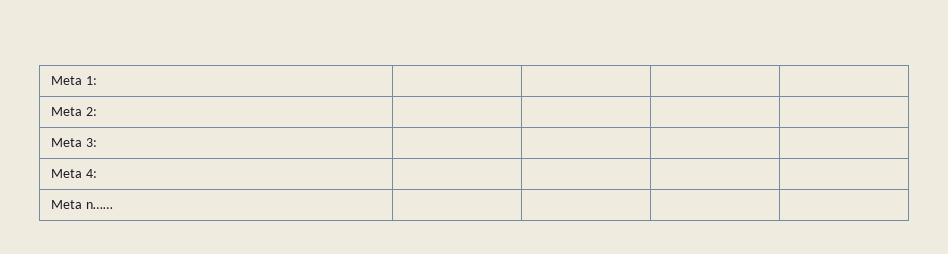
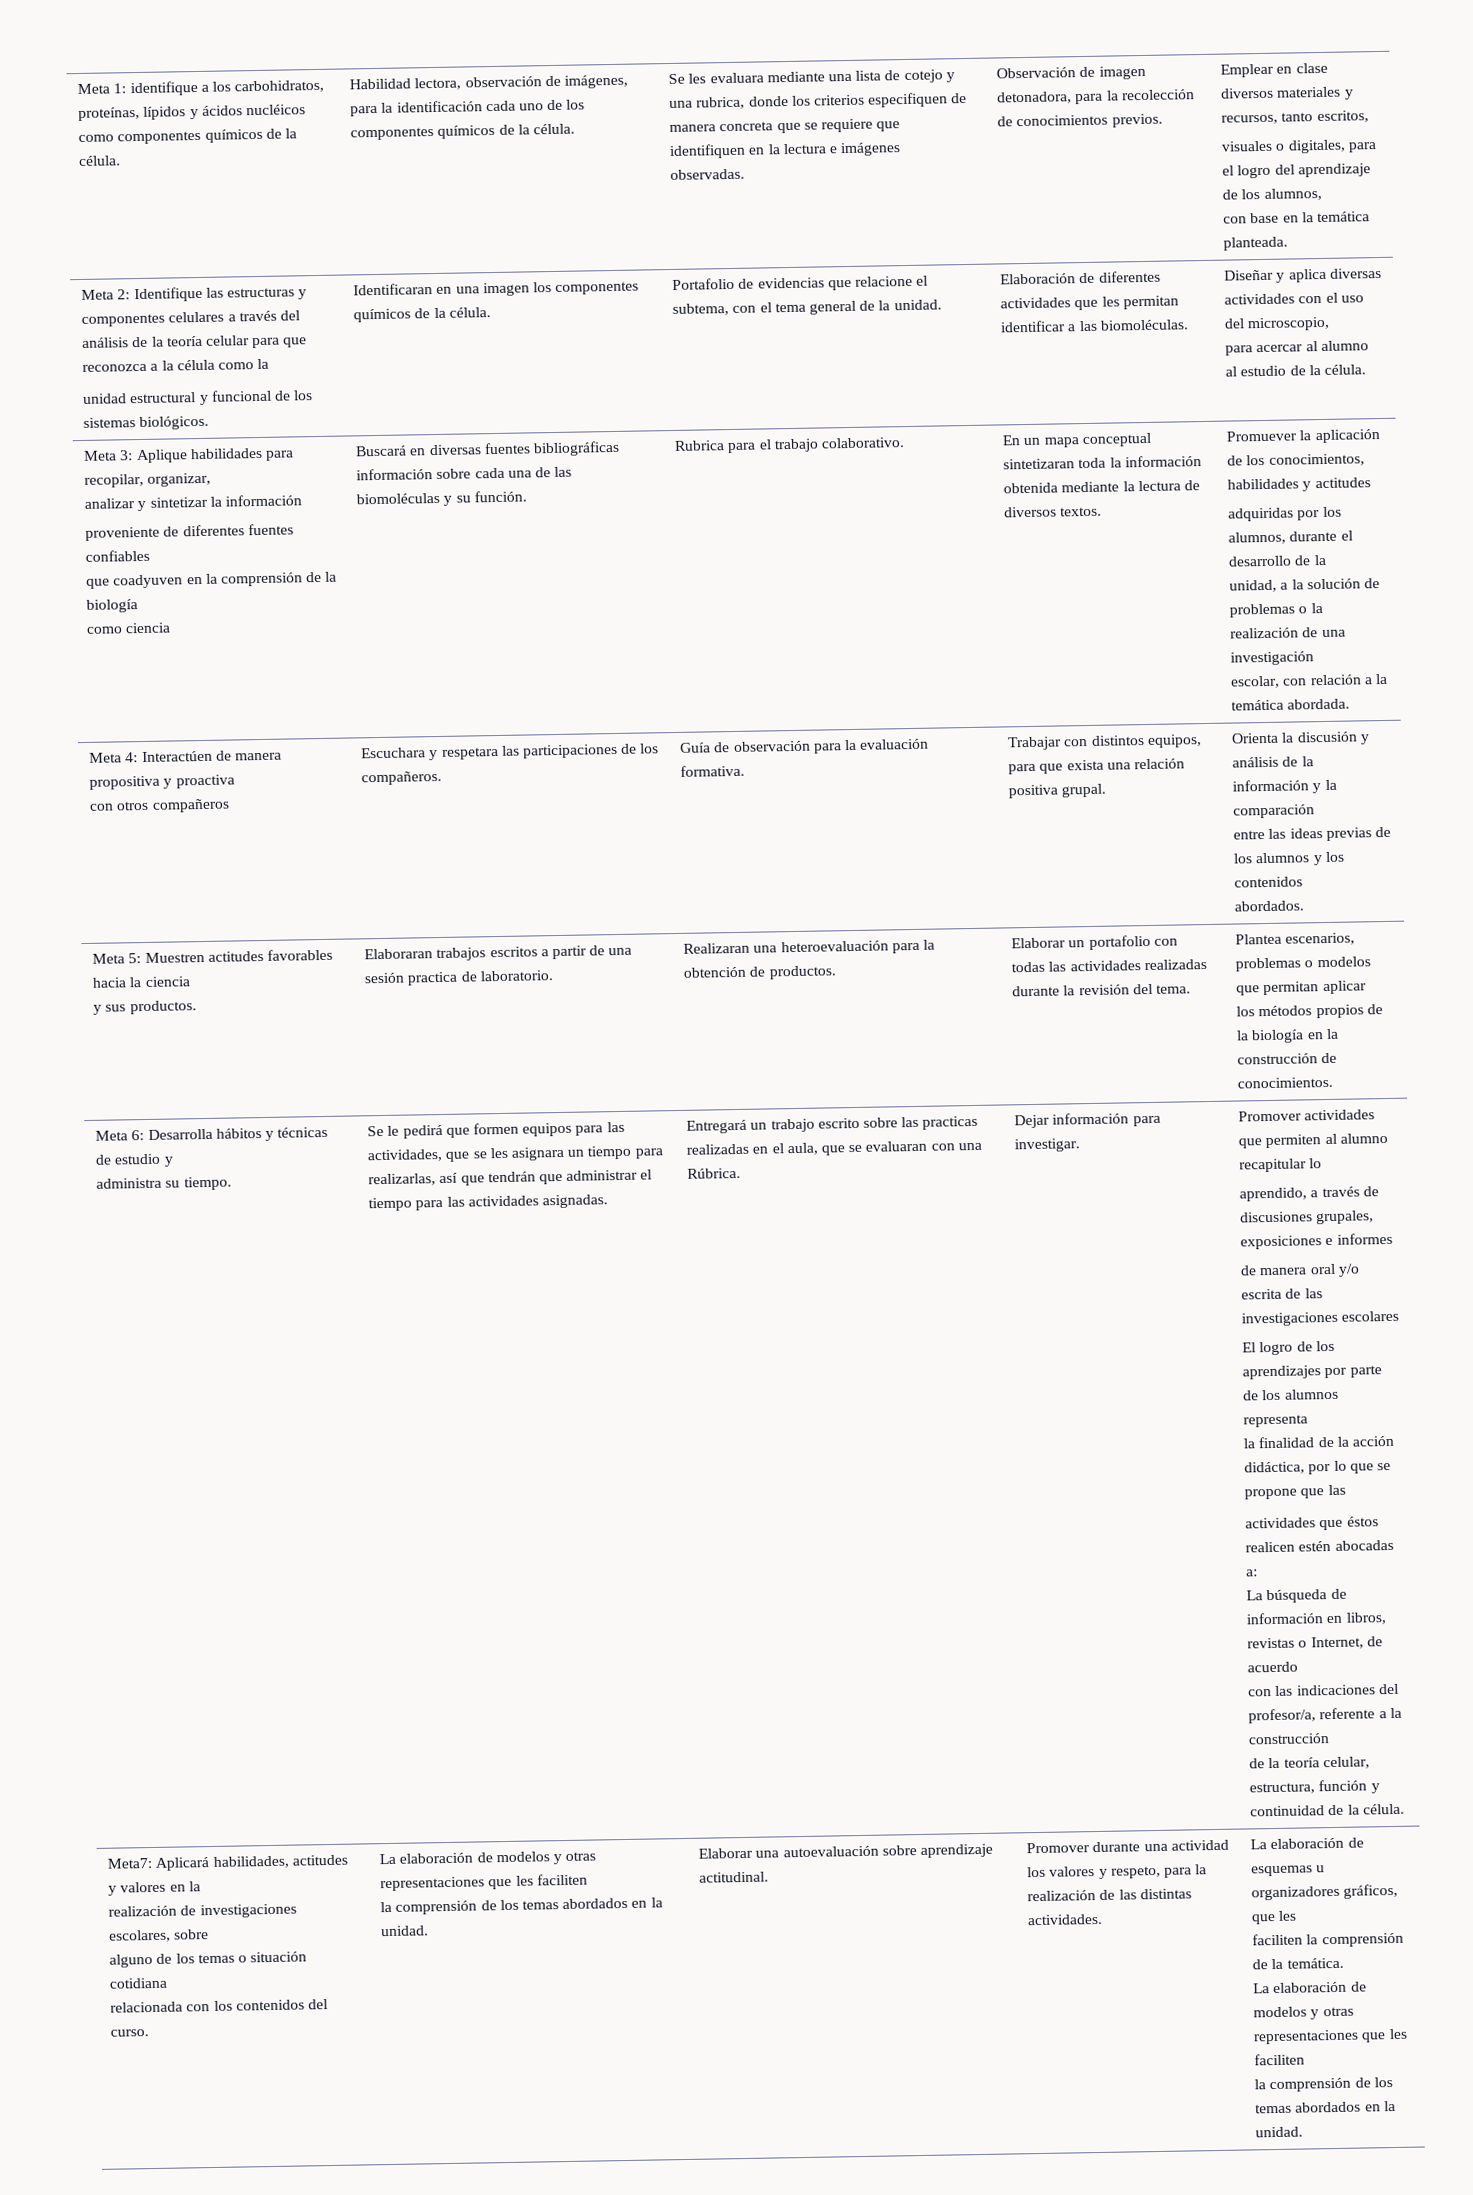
[51,107,98,116] [51,138,98,147] [51,169,98,178] [51,200,114,209] | | | | // Meta 2: | | | | // Meta 3: | | | | // Meta 4: | | | | // Meta n…… | | | | -> [129,79,325,97] [78,104,306,122] [78,128,297,145] [78,155,122,166] [349,74,628,91] [350,99,586,117] [350,123,575,141] [668,69,955,85] [669,92,968,110] [669,118,901,134] [669,142,902,159] [670,168,746,180] [996,65,1146,80] [997,89,1195,105] [997,113,1163,128] [1220,62,1328,78] [1220,86,1354,100] [1221,110,1369,125] [1221,139,1377,154] [1222,163,1371,179] [1222,187,1322,201] [1223,211,1370,224] [1223,236,1289,251] [81,286,308,303] [81,310,300,327] [82,335,308,349] [82,358,270,372] [82,389,314,405] [83,415,210,431] [353,281,640,297] [353,307,491,323] [672,275,929,291] [672,299,942,316] [1000,270,1161,285] [1000,295,1179,311] [1000,319,1189,333] [1224,267,1382,283] [1224,292,1364,305] [1224,316,1331,332] [1225,340,1369,356] [1225,364,1366,377] [83,447,294,464] [84,472,212,488] [84,494,302,512] [85,523,294,541] [85,549,151,562] [86,571,338,589] [86,599,139,613] [86,622,172,634] [355,440,620,457] [356,466,573,481] [356,490,527,506] [674,437,905,454] [1002,432,1152,448] [1003,455,1202,470] [1003,480,1200,494] [1004,506,1103,518] [1226,429,1380,444] [1227,453,1365,467] [1227,477,1371,492] [1228,506,1342,522] [1228,530,1353,545] [1228,554,1327,567] [1229,578,1380,593] [1229,603,1323,618] [1230,627,1346,639] [1230,651,1315,666] [1230,673,1388,689] [1231,698,1351,711] [89,750,282,763] [89,774,235,790] [89,798,230,813] [361,743,660,761] [361,770,443,786] [679,738,930,754] [680,764,746,777] [1007,734,1202,751] [1008,758,1185,775] [1008,783,1107,799] [1231,731,1370,745] [1232,756,1314,768] [1232,779,1337,794] [1233,804,1316,819] [1233,826,1391,841] [1233,851,1345,866] [1234,876,1304,888] [1234,900,1305,912] [92,948,333,964] [92,976,191,988] [93,1000,197,1015] [364,945,633,962] [364,970,553,986] [683,939,935,954] [683,965,836,980] [1011,934,1178,951] [1011,959,1207,973] [1012,983,1191,997] [1235,932,1356,946] [1235,956,1371,972] [1236,980,1367,996] [1236,1004,1383,1019] [1236,1028,1339,1044] [1237,1052,1338,1065] [1237,1076,1334,1089] [95,1126,329,1141] [95,1153,174,1167] [96,1176,232,1191] [367,1121,625,1139] [367,1145,664,1163] [368,1169,653,1187] [368,1194,608,1212] [686,1115,979,1134] [686,1140,982,1156] [687,1167,742,1179] [1014,1112,1161,1129] [1014,1138,1081,1153] [1238,1109,1376,1122] [1238,1132,1388,1149] [1239,1158,1323,1173] [1239,1186,1379,1202] [1240,1210,1375,1225] [1240,1232,1393,1250] [1240,1263,1360,1277] [1241,1288,1323,1300] [1241,1310,1400,1327] [1242,1340,1335,1356] [1242,1365,1382,1380] [1243,1388,1339,1401] [1243,1414,1309,1428] [1243,1435,1394,1449] [1244,1460,1391,1475] [1244,1484,1346,1500] [1245,1516,1379,1531] [1245,1539,1394,1553] [1246,1569,1259,1577] [1246,1588,1347,1604] [1246,1612,1387,1625] [1247,1636,1383,1650] [1247,1661,1299,1673] [1248,1683,1399,1697] [1248,1707,1402,1724] [1248,1733,1331,1745] [1249,1756,1370,1770] [1249,1779,1380,1795] [1250,1803,1405,1817] [107,1854,348,1871] [108,1881,201,1896] [108,1903,297,1919] [109,1929,210,1943] [109,1951,308,1968] [109,1977,168,1989] [110,1999,328,2013] [110,2029,150,2037] [379,1851,597,1865] [380,1873,588,1892] [380,1897,663,1915] [380,1925,430,1937] [698,1843,993,1859] [699,1871,770,1883] [1026,1839,1229,1854] [1027,1864,1208,1879] [1027,1888,1192,1902] [1027,1913,1104,1926] [1250,1837,1364,1850] [1251,1865,1326,1877] [1251,1883,1399,1901] [1251,1910,1298,1925] [1252,1932,1404,1948] [1252,1957,1344,1970] [1253,1981,1367,1994] [1253,2006,1354,2020] [1253,2028,1408,2045] [1254,2053,1306,2066] [1254,2077,1393,2093] [1255,2100,1396,2114] [1255,2126,1304,2138] identifique a los carbohidratos, proteínas, lípidos y ácidos nucléicos como componentes químicos de la célula. | Habilidad lectora, observación de imágenes, para la identificación cada uno de los componentes químicos de la célula. | Se les evaluara mediante una lista de cotejo y una rubrica, donde los criterios especifiquen de manera concreta que se requiere que identifiquen en la lectura e imágenes observadas. | Observación de imagen detonadora, para la recolección de conocimientos previos. | Emplear en clase diversos materiales y recursos, tanto escritos, // visuales o digitales, para el logro del aprendizaje de los alumnos, // con base en la temática planteada. // Meta 2: Identifique las estructuras y componentes celulares a través del análisis de la teoría celular para que reconozca a la célula como la // unidad estructural y funcional de los sistemas biológicos. | Identificaran en una imagen los componentes químicos de la célula. | Portafolio de evidencias que relacione el subtema, con el tema general de la unidad. | Elaboración de diferentes actividades que les permitan identificar a las biomoléculas. | Diseñar y aplica diversas actividades con el uso del microscopio, // para acercar al alumno al estudio de la célula. // Meta 3: Aplique habilidades para recopilar, organizar, // analizar y sintetizar la información // proveniente de diferentes fuentes confiables // que coadyuven en la comprensión de la biología // como ciencia | Buscará en diversas fuentes bibliográficas información sobre cada una de las biomoléculas y su función. | Rubrica para el trabajo colaborativo. | En un mapa conceptual sintetizaran toda la información obtenida mediante la lectura de diversos textos. | Promuever la aplicación de los conocimientos, habilidades y actitudes // adquiridas por los alumnos, durante el desarrollo de la // unidad, a la solución de problemas o la realización de una investigación // escolar, con relación a la temática abordada. // Meta 4: Interactúen de manera propositiva y proactiva // con otros compañeros | Escuchara y respetara las participaciones de los compañeros. | Guía de observación para la evaluación formativa. | Trabajar con distintos equipos, para que exista una relación positiva grupal. | Orienta la discusión y análisis de la información y la comparación // entre las ideas previas de los alumnos y los contenidos // abordados. // Meta 5: Muestren actitudes favorables hacia la ciencia // y sus productos. | Elaboraran trabajos escritos a partir de una sesión practica de laboratorio. | Realizaran una heteroevaluación para la obtención de productos. | Elaborar un portafolio con todas las actividades realizadas durante la revisión del tema. | Plantea escenarios, problemas o modelos que permitan aplicar // los métodos propios de la biología en la construcción de conocimientos. // Meta 6: Desarrolla hábitos y técnicas de estudio y // administra su tiempo. | Se le pedirá que formen equipos para las actividades, que se les asignara un tiempo para realizarlas, así que tendrán que administrar el tiempo para las actividades asignadas. | Entregará un trabajo escrito sobre las practicas realizadas en el aula, que se evaluaran con una Rúbrica. | Dejar información para investigar. | Promover actividades que permiten al alumno recapitular lo // aprendido, a través de discusiones grupales, exposiciones e informes // de manera oral y/o escrita de las investigaciones escolares // El logro de los aprendizajes por parte de los alumnos representa // la finalidad de la acción didáctica, por lo que se propone que las // actividades que éstos realicen estén abocadas a: // La búsqueda de información en libros, revistas o Internet, de acuerdo // con las indicaciones del profesor/a, referente a la construcción // de la teoría celular, estructura, función y continuidad de la célula. // Meta7: Aplicará habilidades, actitudes y valores en la // realización de investigaciones escolares, sobre // alguno de los temas o situación cotidiana // relacionada con los contenidos del curso. | La elaboración de modelos y otras representaciones que les faciliten // la comprensión de los temas abordados en la unidad. | Elaborar una autoevaluación sobre aprendizaje actitudinal. | Promover durante una actividad los valores y respeto, para la realización de las distintas actividades. | La elaboración de esquemas u organizadores gráficos, que les // faciliten la comprensión de la temática. // La elaboración de modelos y otras representaciones que les faciliten // la comprensión de los temas abordados en la unidad.

